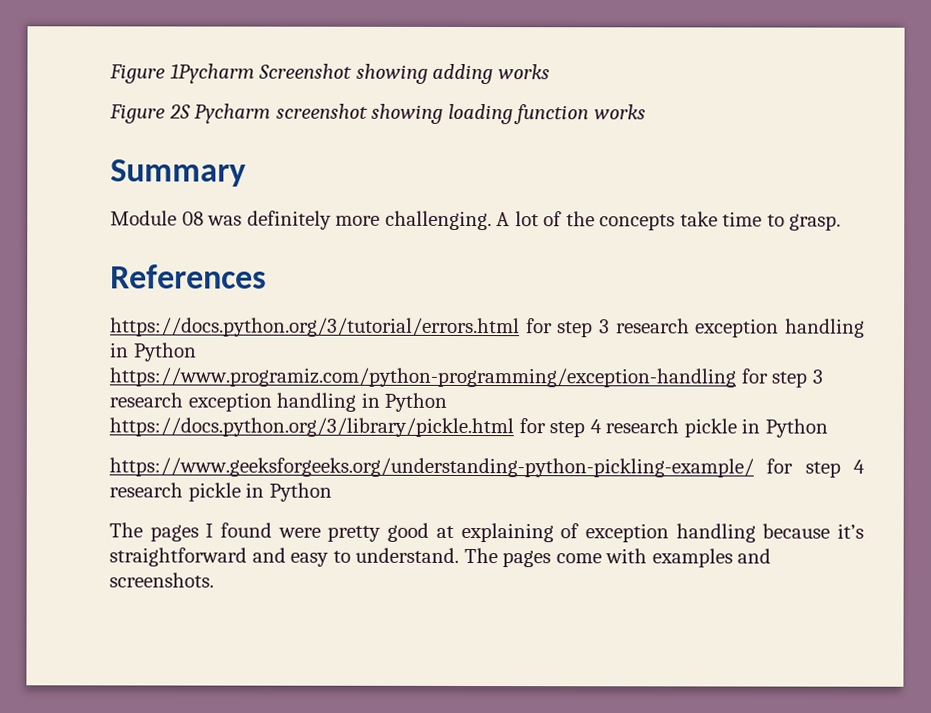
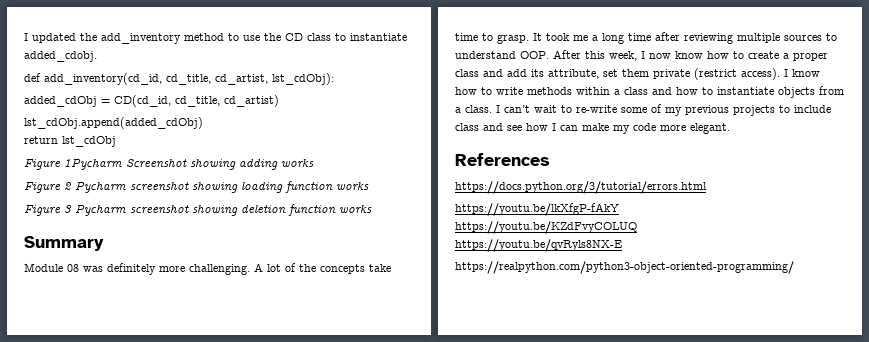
(109, 74) none -> [24,33,407,44] [24,51,97,62] [24,73,334,85] [24,95,279,107] [24,117,203,129] [24,136,116,147] I updated the add_inventory method to use the CD class to instantiate added_cdobj. // def add_inventory(cd_id, cd_title, cd_artist, lst_cdObj): // added_cdObj = CD(cd_id, cd_title, cd_artist) // lst_cdObj.append(added_cdObj) // return lst_cdObj //
[168,104,191,119] 2S -> [64,182,72,190] 2
(646, 112) none -> [24,204,372,216] // Figure 3 Pycharm screenshot showing deletion function works
[110,264,267,289] [110,317,865,338] [109,342,197,362] [109,367,823,388] [109,392,448,412] [109,417,828,438] [109,457,866,478] [109,482,332,502] [109,522,865,543] [109,547,772,568] [109,572,214,588] // References // https://docs.python.org/3/tutorial/errors.html for step 3 research exception handling in Python // https://www.programiz.com/python-programming/exception-handling for step 3 research exception handling in Python // https://docs.python.org/3/library/pickle.html for step 4 research pickle in Python // https://www.geeksforgeeks.org/understanding-python-pickling-example/ for step 4 research pickle in Python // The pages I found were pretty good at explaining of exception handling because it’s straightforward and easy to understand. The pages come with examples and screenshots. -> [533,32,837,44] [455,50,828,61] [455,68,820,80] [455,86,844,98] [455,104,831,116] [455,123,730,134] [455,153,550,166] [455,181,707,194] [455,203,619,216] [455,221,637,234] [455,239,622,252] [455,261,794,274] It took me a long time after reviewing multiple sources to understand OOP. After this week, I now know how to create a proper class and add its attribute, set them private (restrict access). I know how to write methods within a class and how to instantiate objects from a class. I can’t wait to re-write some of my previous projects to include class and see how I can make my code more elegant. // References // https://docs.python.org/3/tutorial/errors.html // https://youtu.be/lkXfgP-fAkY // https://youtu.be/KZdFvyCOLUQ // https://youtu.be/qvRyls8NX-E // https://realpython.com/python3-object-oriented-programming/

